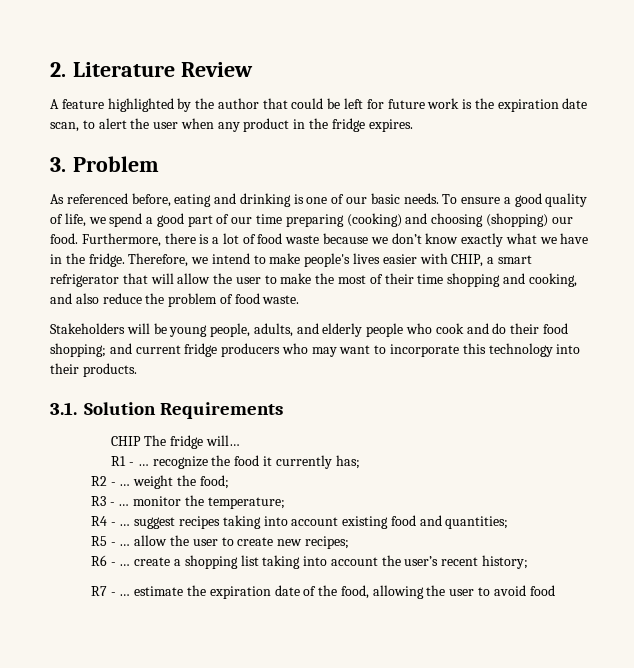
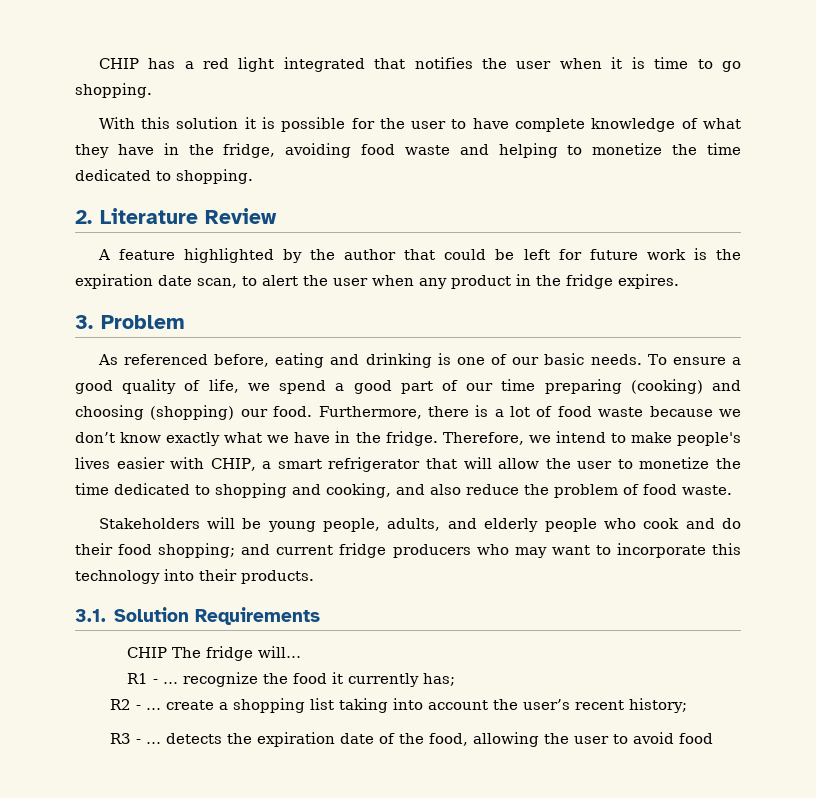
(50, 69) none -> [98,57,742,72] [75,83,152,98] [98,117,741,132] [75,143,741,158] [75,169,253,184] CHIP has a red light integrated that notifies the user when it is time to go shopping. // With this solution it is possible for the user to have complete knowledge of what they have in the fridge, avoiding food waste and helping to monetize the time dedicated to shopping. //
[280,273,444,284] make the most of their time -> [639,457,741,469] [75,483,210,495] monetize the time dedicated to
[133,475,229,489] [90,495,285,509] [90,515,509,529] [90,535,349,549] [90,555,131,566] weight the food; // R3 - … monitor the temperature; // R4 - … suggest recipes taking into account existing food and quantities; // R5 - … allow the user to create new recipes; // R6 - … -> (161, 709) none
[90,586,184,596] R7 - … estimate -> [109,733,222,744] R3 - … detects

